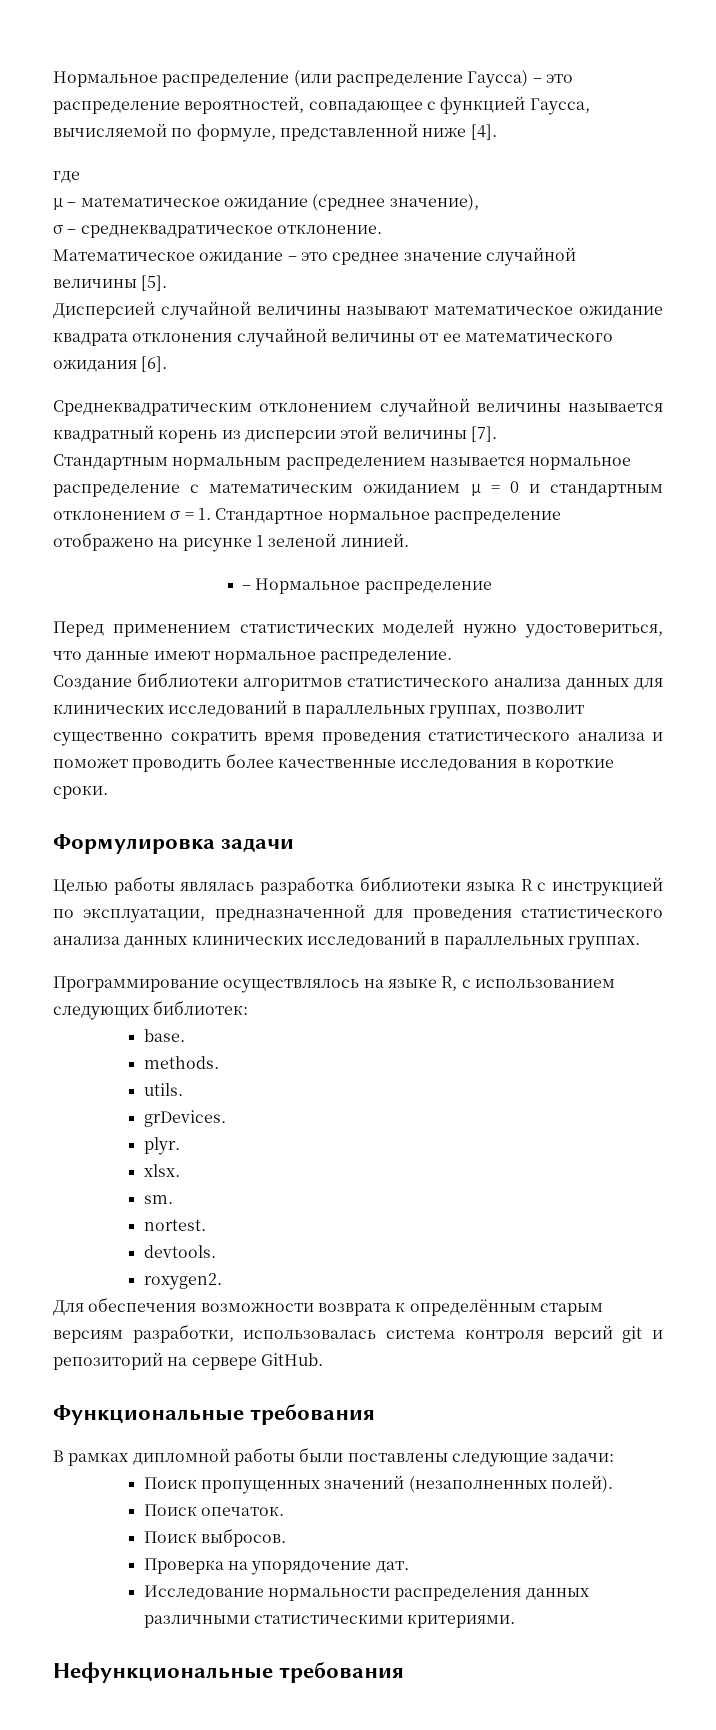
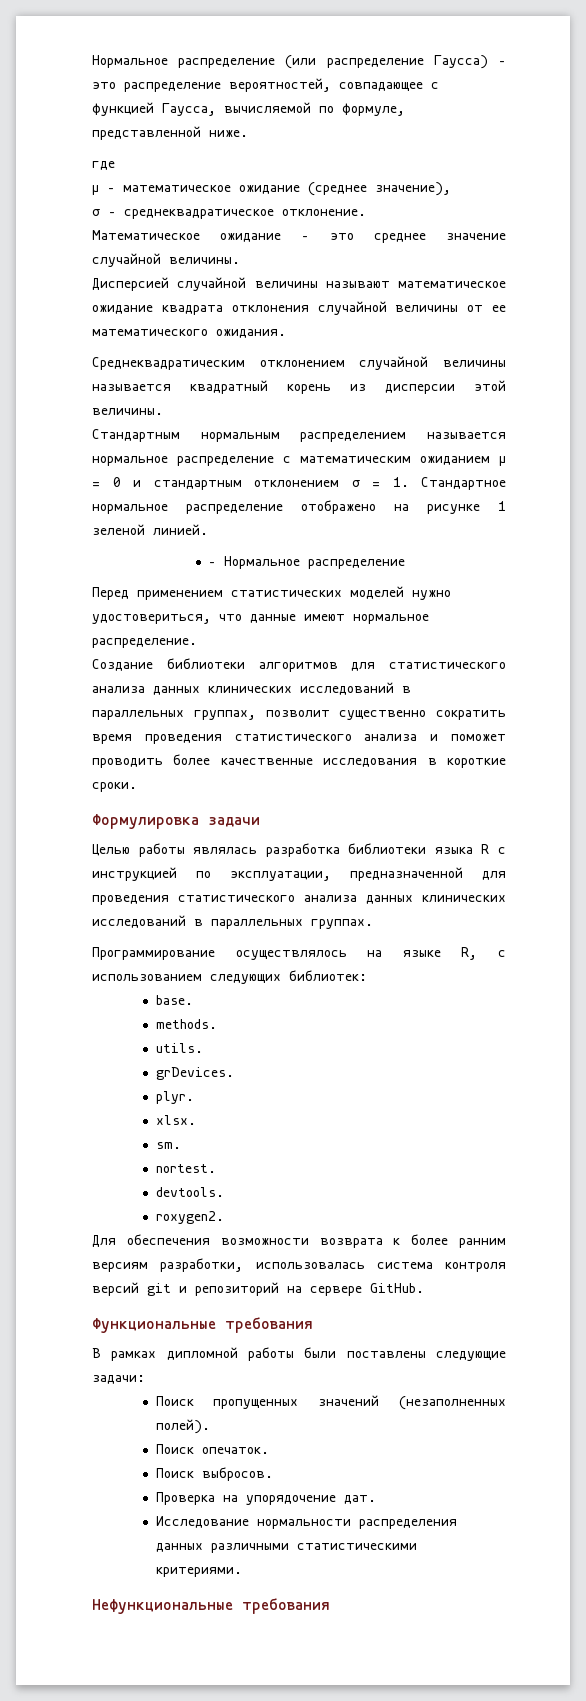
[422,124,497,140] ниже [4]. -> [209,130,248,137] ниже.
[53,275,168,291] величины [5]. -> [169,257,240,265] величины.
[53,356,168,372] ожидания [6]. -> [216,329,286,338] ожидания.
[382,426,497,442] величины [7]. -> [92,408,163,416] величины.
[347,677,663,690] статистического анализа данных для -> [351,662,506,671] [92,686,200,695] для статистического анализа данных
[409,1299,603,1316] определённым старым -> [411,1234,506,1248] более ранним

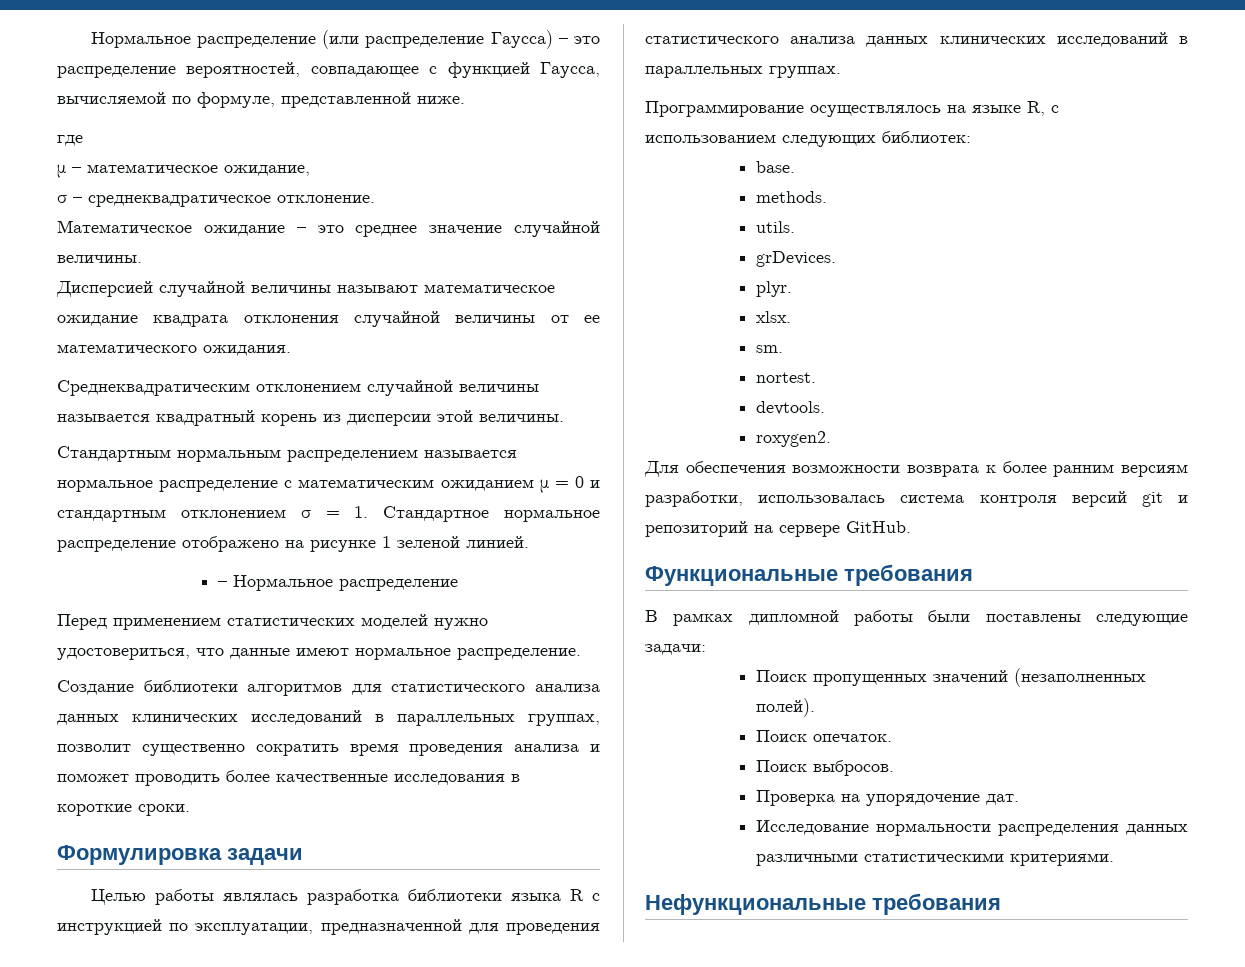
[239,182,451,196] ожидание (среднее значение), -> [224,165,310,176] ожидание,
[234,734,352,741] статистического -> (504, 750) none

